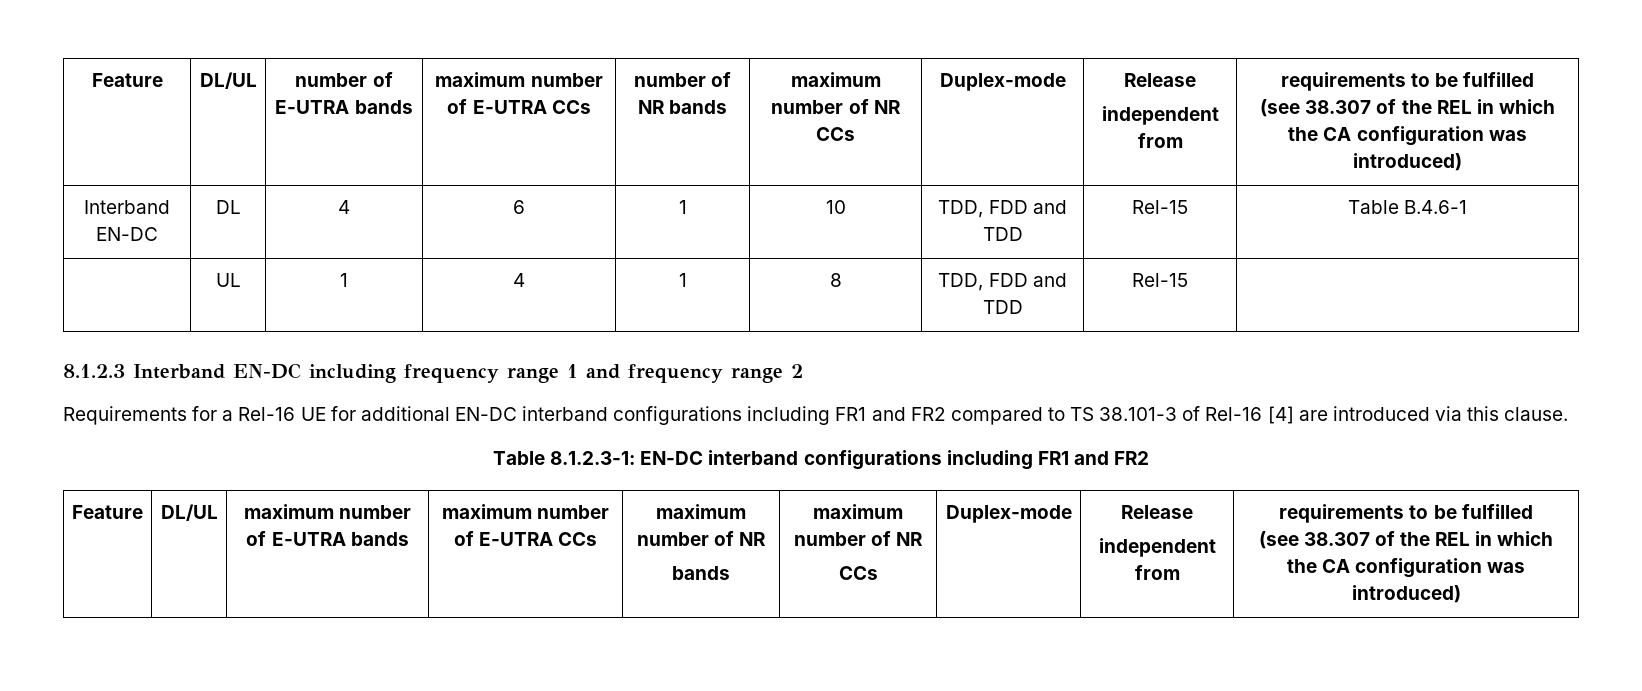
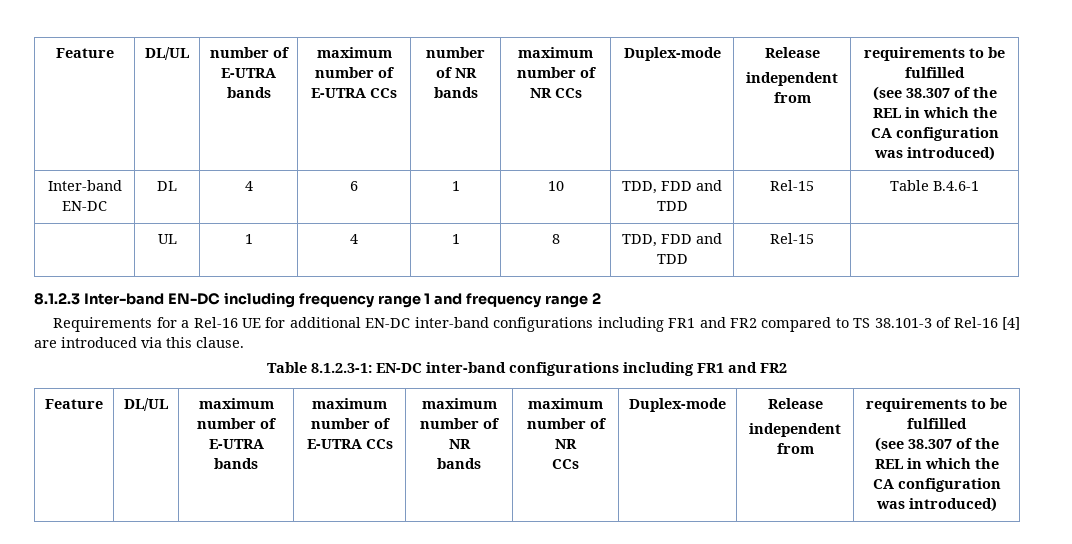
[84,200,170,214] Interband -> [47,180,122,191] Inter-band
[133,364,225,379] Interband -> [83,293,164,305] Inter-band
[522,406,609,421] interband -> [414,317,489,328] inter-band
[708,450,799,465] interband -> [426,362,506,373] inter-band

